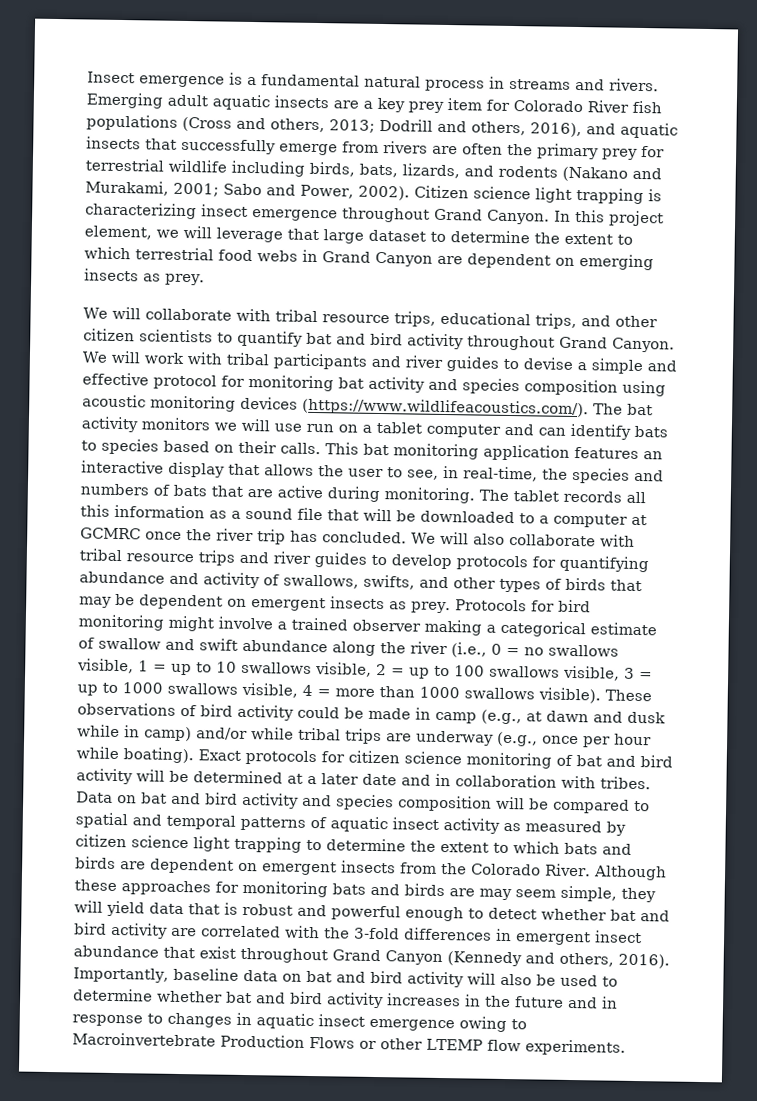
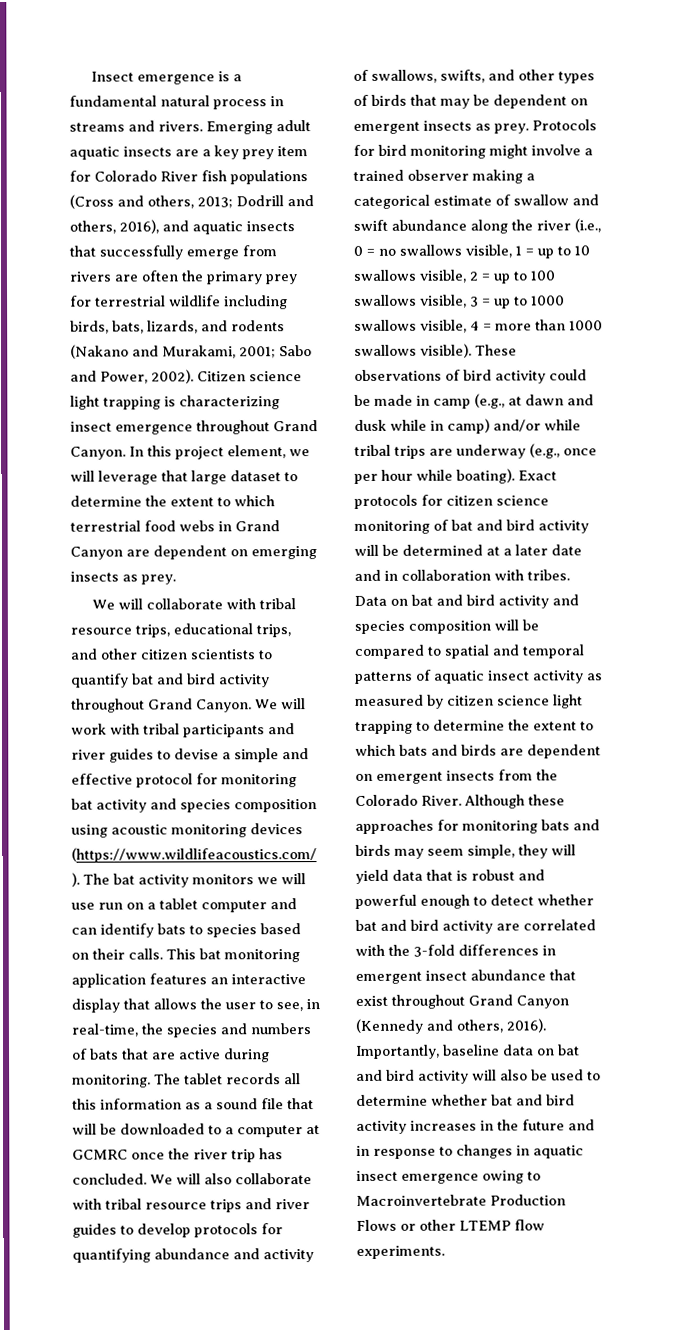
[449,888,475,897] are -> (391, 850) none

